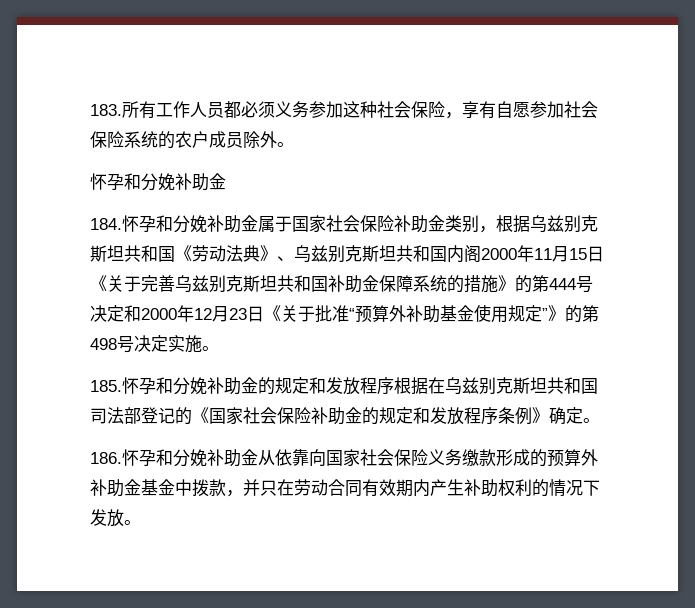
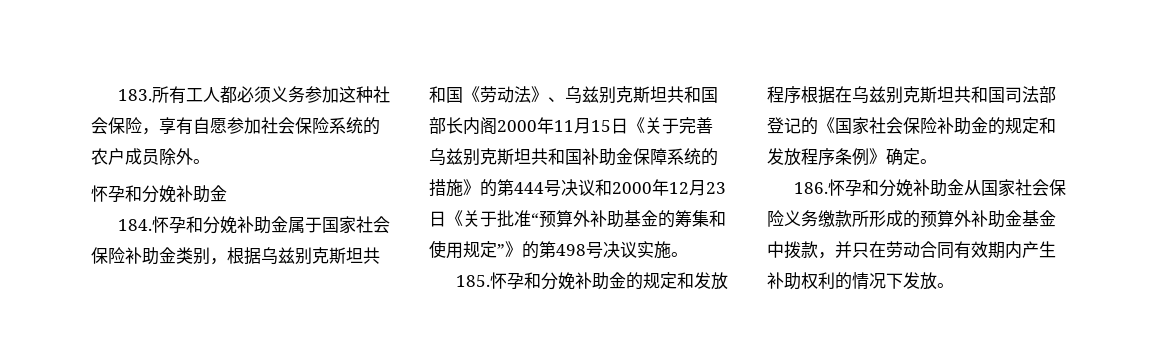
[173,101,224,118] 作人员 -> [202,87,220,102] 人
[243,245,260,262] 典 -> (531, 94) none
(447, 254) none -> [429,117,463,134] 部长
[107,305,124,322] 定 -> [578,179,595,196] 议
(474, 313) none -> [658,210,726,228] 的筹集和
[151,335,168,352] 定 -> [620,241,637,258] 议
[275,449,326,466] 依靠向 -> (981, 188) none
(496, 457) none -> [852,210,869,227] 所

